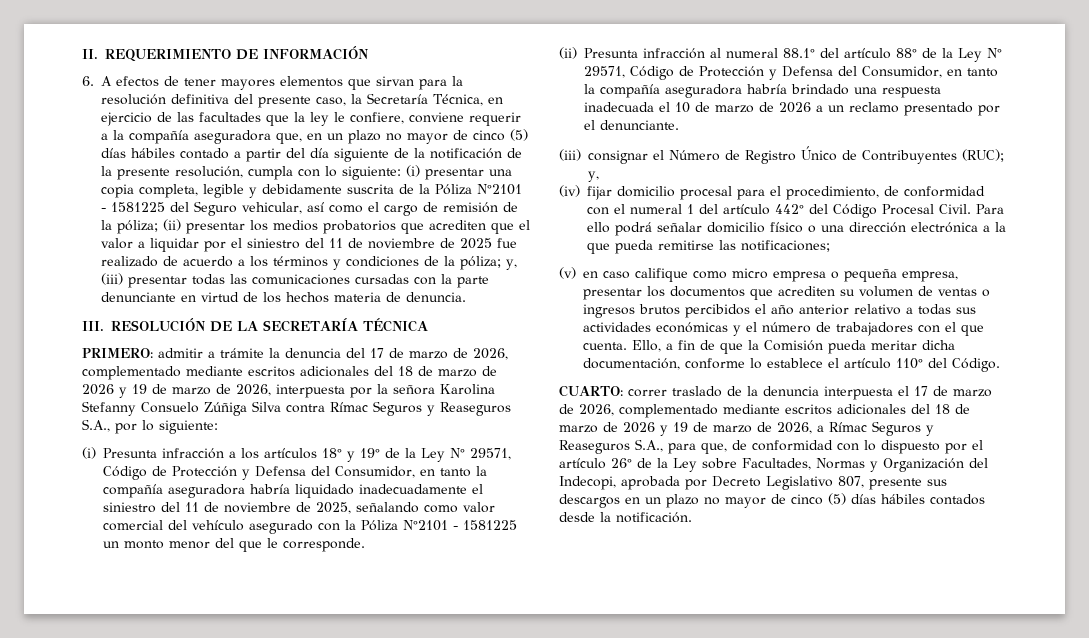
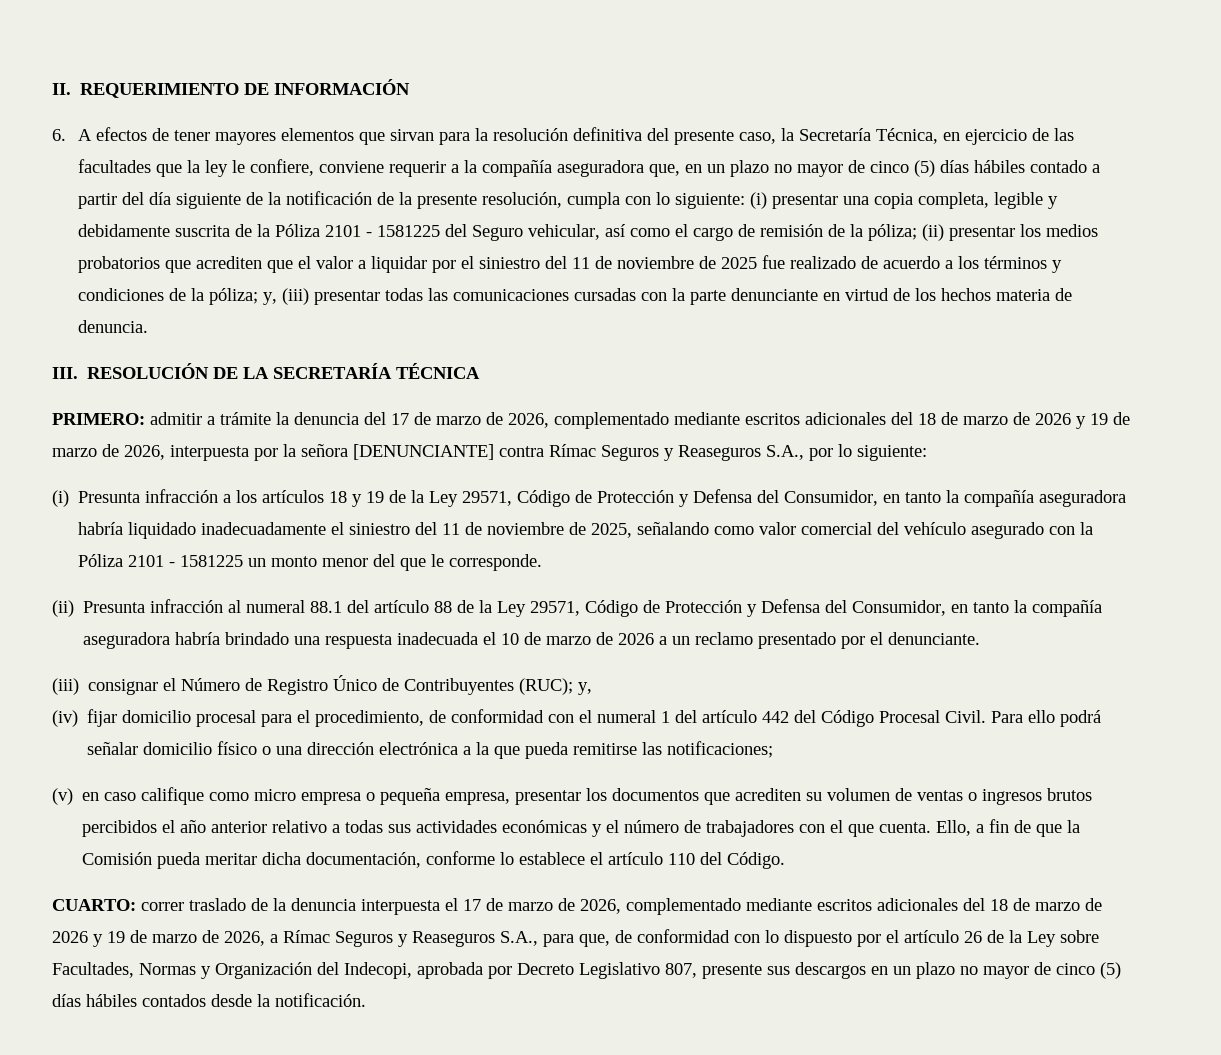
[477,184,522,195] N°2101 -> [324,225,361,237] 2101
[440,384,495,395] [82,401,281,416] Karolina Stefanny Consuelo Zúñiga Silva -> [353,444,494,460] [DENUNCIANTE]
[322,448,465,462] 18° y 19° de la Ley N° -> [329,490,459,507] 18 y 19 de la Ley
[403,520,448,531] N°2101 -> [128,555,165,567] 2101
[783,48,1002,62] 88.1° del artículo 88° de la Ley N° -> [310,600,527,617] 88.1 del artículo 88 de la Ley
[775,204,804,214] 442° -> [762,711,790,723] 442
[896,358,923,369] 110° -> [668,853,696,865] 110
[611,458,632,468] 26° -> [964,931,982,943] 26

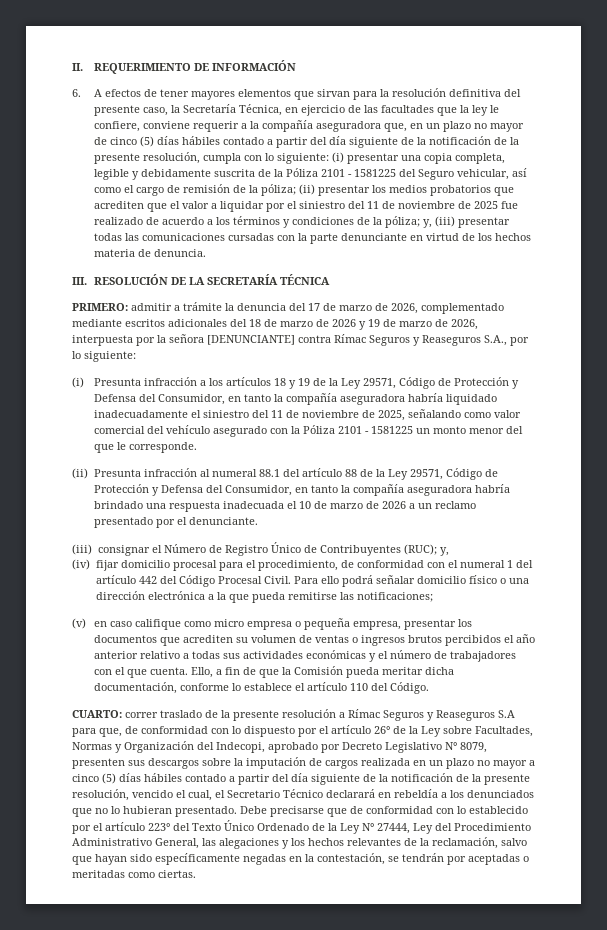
[291,898,1102,915] [52,930,265,947] denuncia interpuesta el 17 de marzo de 2026, complementado mediante escritos adicionales del 18 de marzo de 2026 y 19 de marzo de 2026, -> [233,709,336,721] presente resolución
[500,931,538,946] S.A., -> [498,710,515,718] S.A
[964,931,982,943] 26 -> [374,726,390,734] 26°
[417,962,483,979] aprobada -> [268,742,318,753] aprobado
[665,962,1121,979] [52,993,366,1007] 807, presente sus descargos en un plazo no mayor de cinco (5) días hábiles contados desde la notificación. -> [445,742,487,753] [72,757,535,769] [72,773,530,785] [72,789,534,801] [72,806,528,817] [72,820,531,834] [72,837,527,849] [72,853,529,865] [72,870,196,878] N° 8079, presenten sus descargos sobre la imputación de cargos realizada en un plazo no mayor a cinco (5) días hábiles contado a partir del día siguiente de la notificación de la presente resolución, vencido el cual, el Secretario Técnico declarará en rebeldía a los denunciados que no lo hubieran presentado. Debe precisarse que de conformidad con lo establecido por el artículo 223° del Texto Único Ordenado de la Ley N° 27444, Ley del Procedimiento Administrativo General, las alegaciones y los hechos relevantes de la reclamación, salvo que hayan sido específicamente negadas en la contestación, se tendrán por aceptadas o meritadas como ciertas.

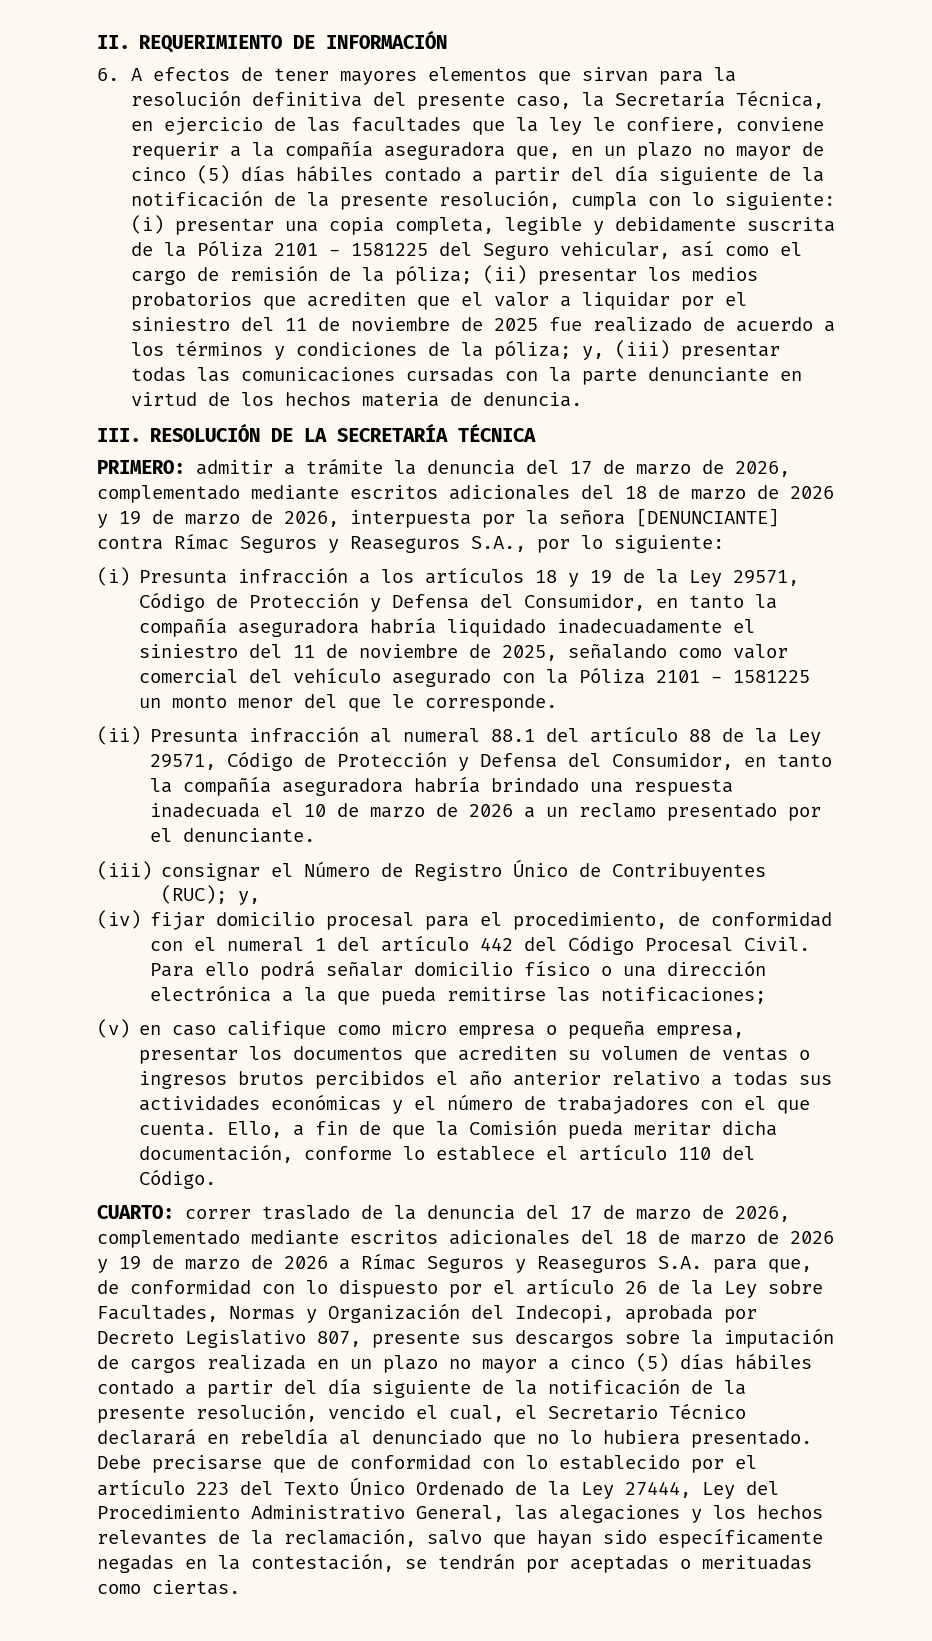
[233,709,336,721] presente resolución -> [427,1205,790,1222] [97,1230,834,1248] [97,1255,328,1273] denuncia del 17 de marzo de 2026, complementado mediante escritos adicionales del 18 de marzo de 2026 y 19 de marzo de 2026
[498,710,515,718] S.A -> [658,1256,702,1269] S.A.
[374,726,390,734] 26° -> [625,1281,647,1294] 26
[268,742,318,753] aprobado -> [625,1305,713,1323] aprobada
[445,742,487,753] [72,758,125,769] N° 8079, presenten -> [317,1331,460,1348] 807, presente
[441,790,534,798] a los denunciados -> [339,1430,482,1445] al denunciado
[123,806,172,814] hubieran -> [603,1430,680,1445] hubiera
[148,823,170,831] 223° -> [196,1482,229,1495] 223
[362,823,374,831] N° -> (614, 1490) none
[72,870,125,878] meritadas -> [702,1555,812,1570] merituadas

